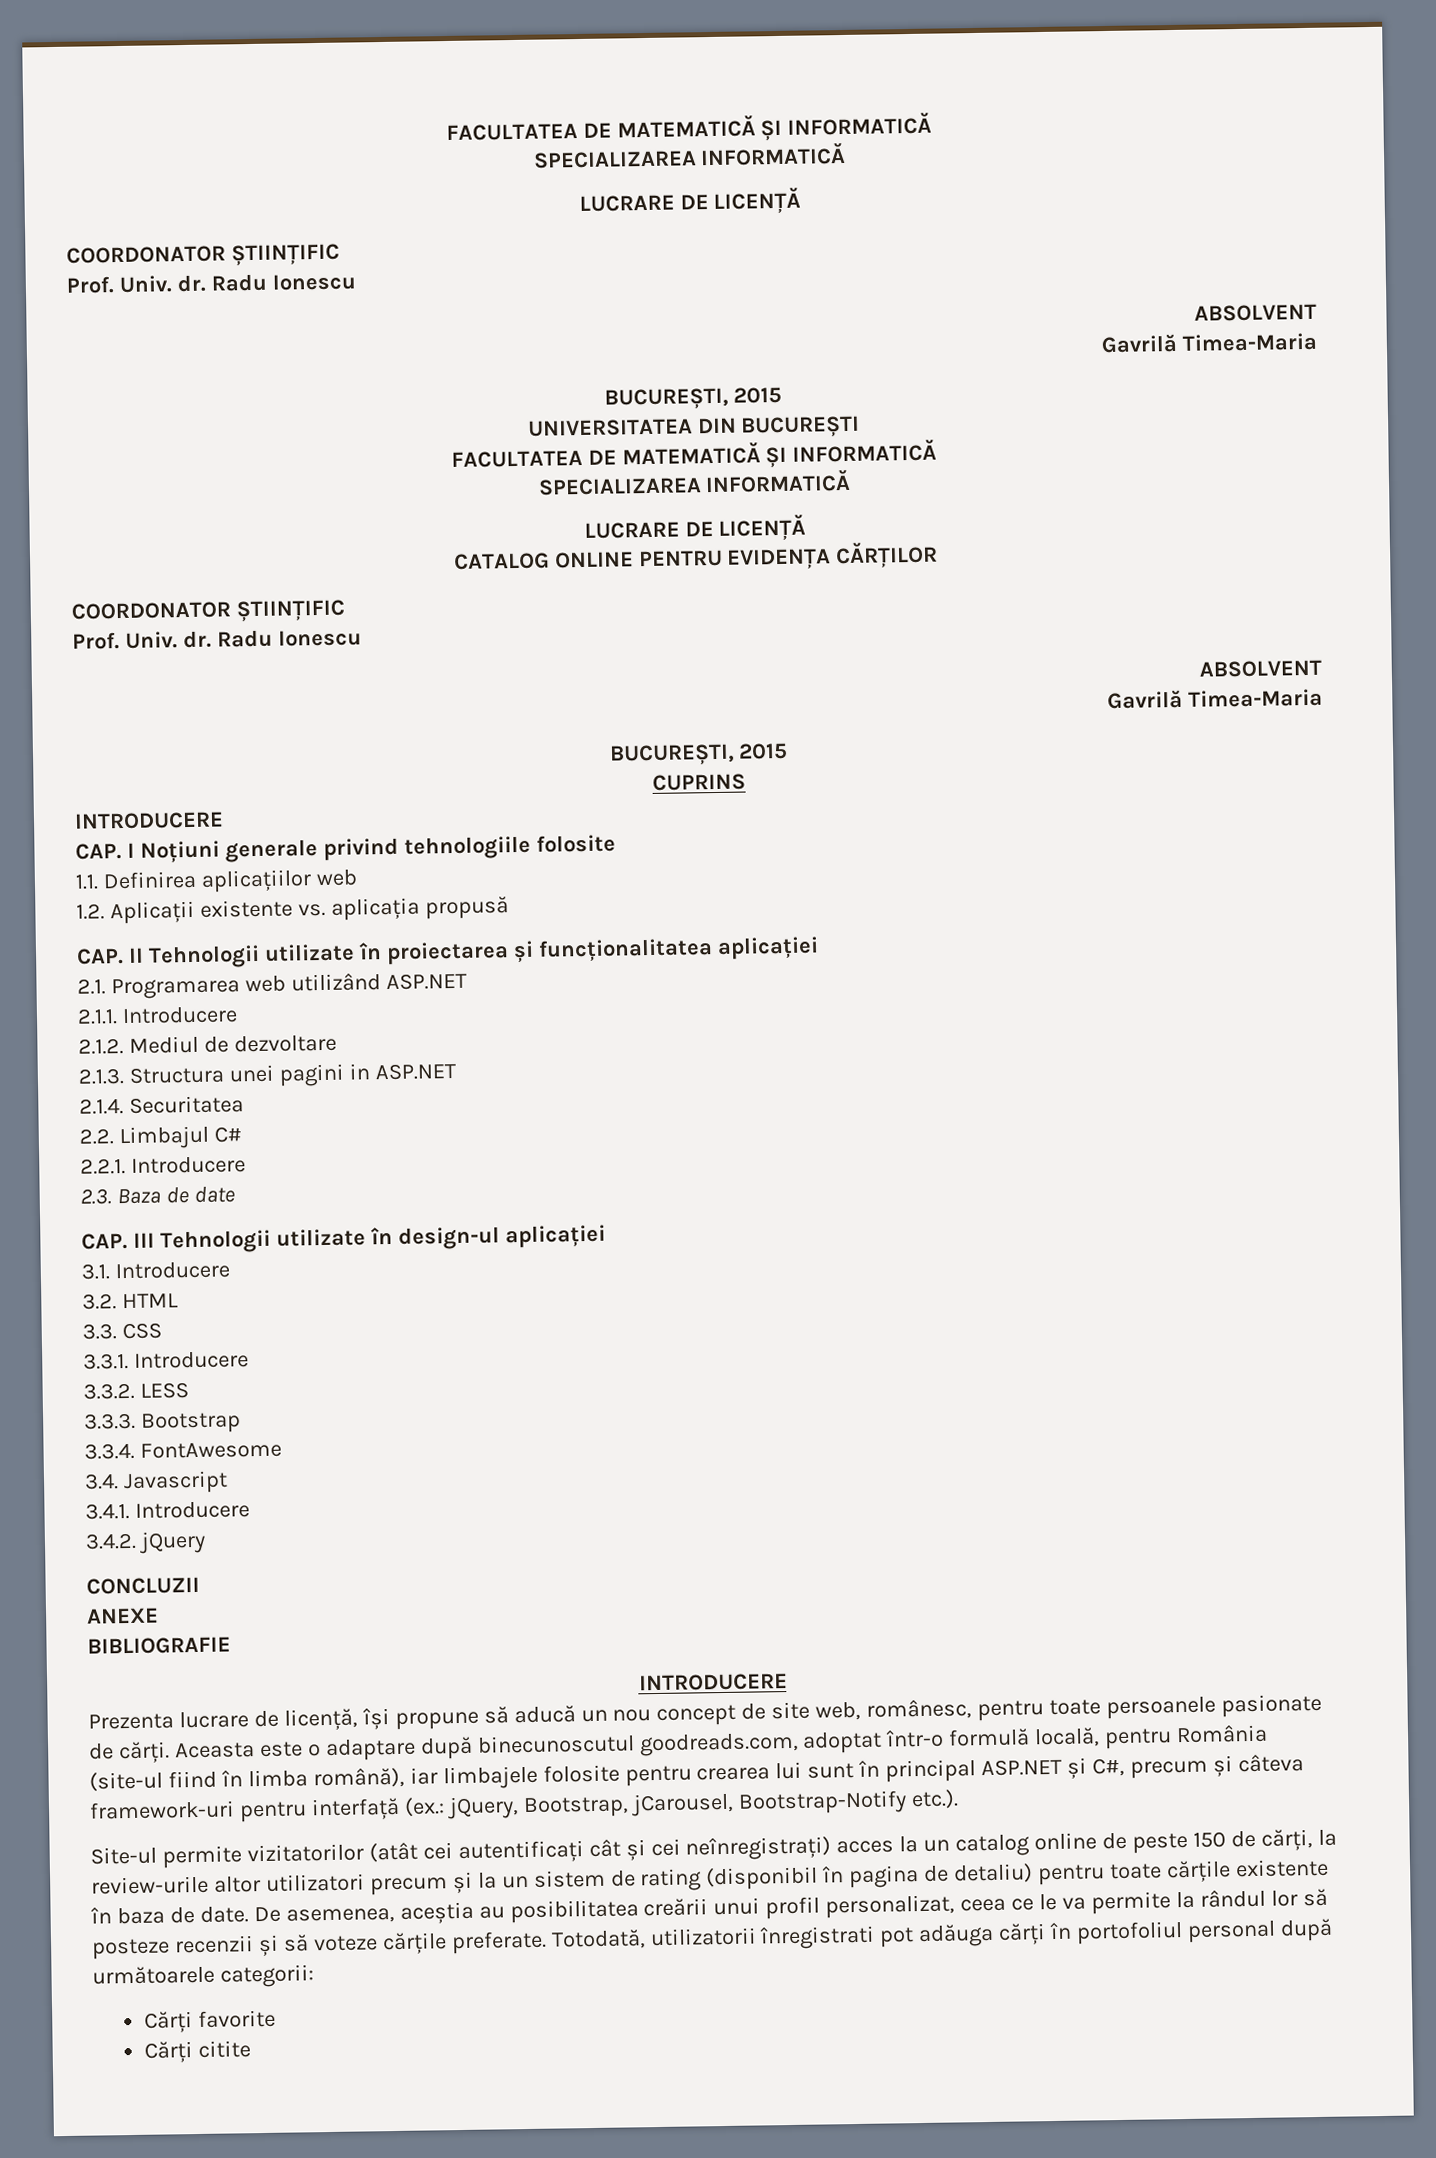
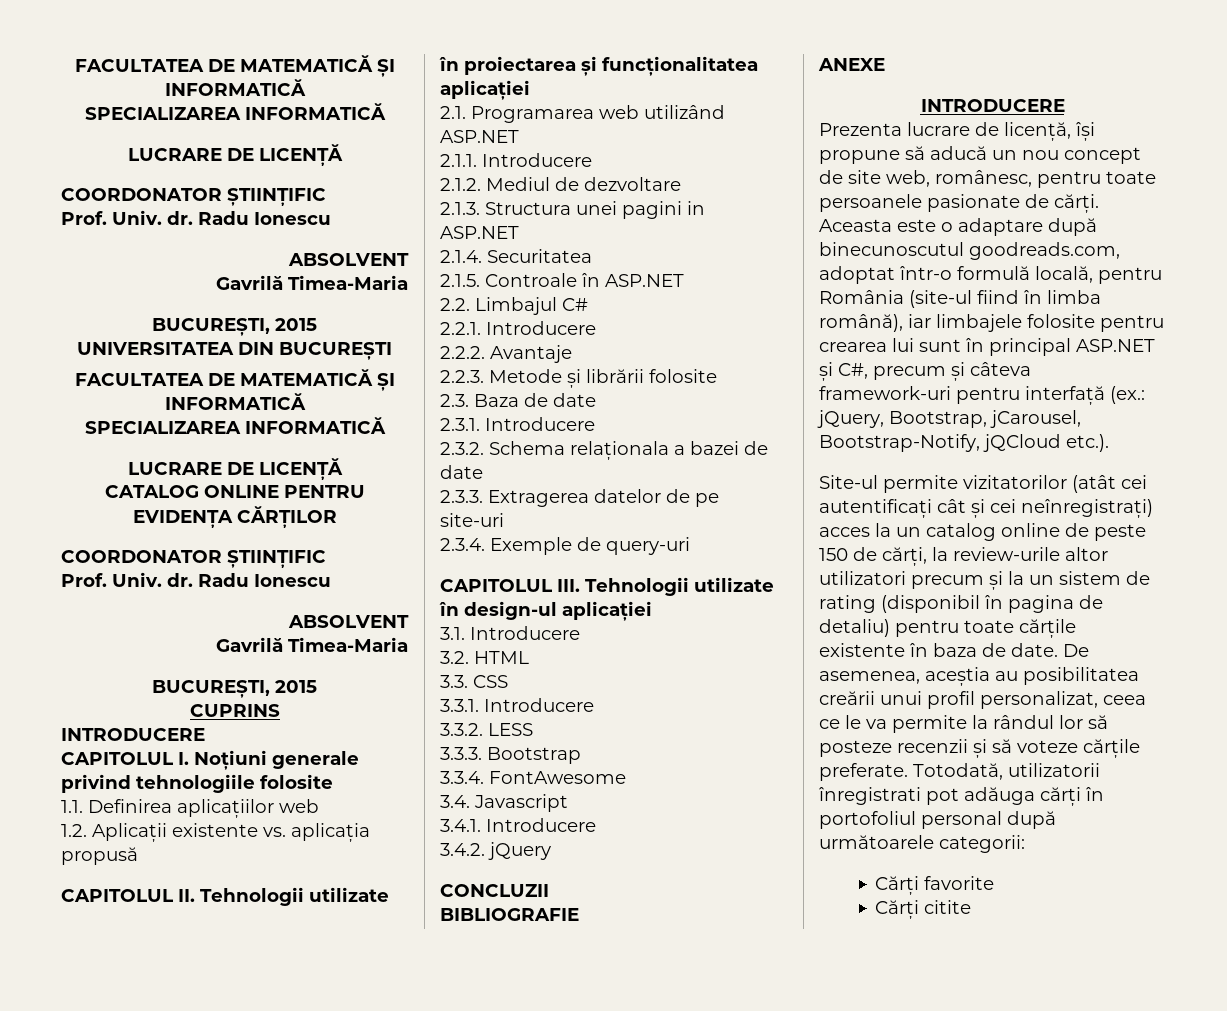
[75,842,135,860] CAP. I -> [61,752,189,765] CAPITOLUL I.
[76,947,144,965] CAP. II -> [61,889,195,902] CAPITOLUL II.
(244, 1104) none -> [440,273,684,287] // 2.1.5. Controale în ASP.NET
[80,1186,235,1205] [81,1232,155,1250] 2.3. Baza de date // CAP. III -> [440,345,572,363] [440,369,717,388] [440,393,596,407] [440,417,595,431] [440,441,768,460] [440,465,483,479] [440,489,719,507] [440,513,504,527] [440,537,690,555] [440,579,580,592] 2.2.2. Avantaje // 2.2.3. Metode și librării folosite // 2.3. Baza de date // 2.3.1. Introducere // 2.3.2. Schema relaționala a bazei de date // 2.3.3. Extragerea datelor de pe site-uri // 2.3.4. Exemple de query-uri // CAPITOLUL III.
(200, 1585) none -> [440,908,579,921] // BIBLIOGRAFIE
[87,1636,231,1655] // BIBLIOGRAFIE -> (885, 64) none
[737,1790,907,1815] Bootstrap-Notify -> [819,434,1061,452] Bootstrap-Notify, jQCloud

